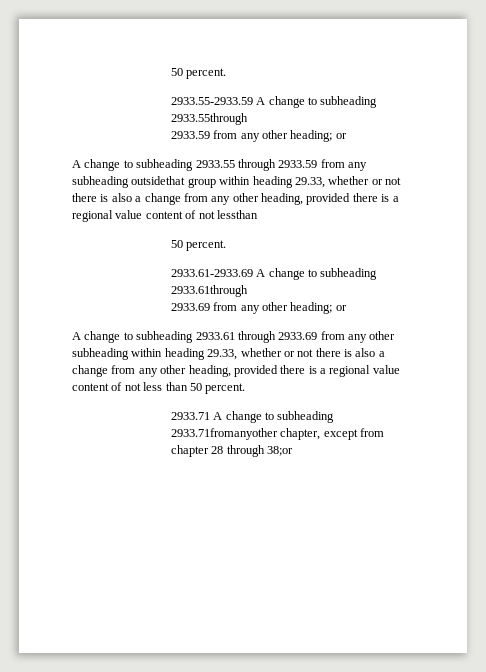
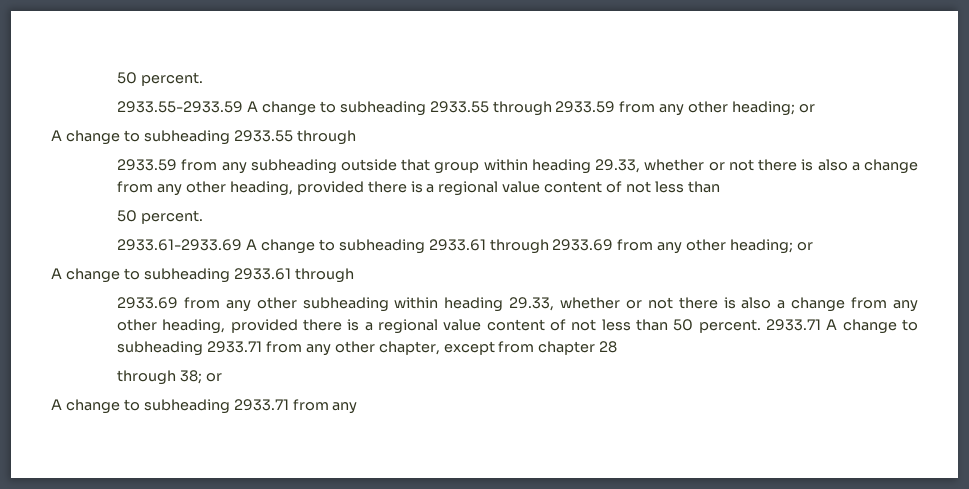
[170,113,248,125] 2933.55through // -> [429,101,552,116] 2933.55 through
(276, 165) none -> (356, 137) //
[131,176,186,185] outsidethat -> [340,159,431,171] outside that
[216,210,258,219] lessthan -> [654,181,720,193] less than
[170,285,248,297] 2933.61through // -> [428,239,549,254] 2933.61 through
(276, 337) none -> (354, 275) //
(246, 388) // -> (761, 326) none
[170,428,278,440] 2933.71fromanyother -> [206,341,375,356] 2933.71 from any other
[226,445,293,457] through 38;or -> [117,370,222,385] [51,399,358,414] // through 38; or // A change to subheading 2933.71 from any

